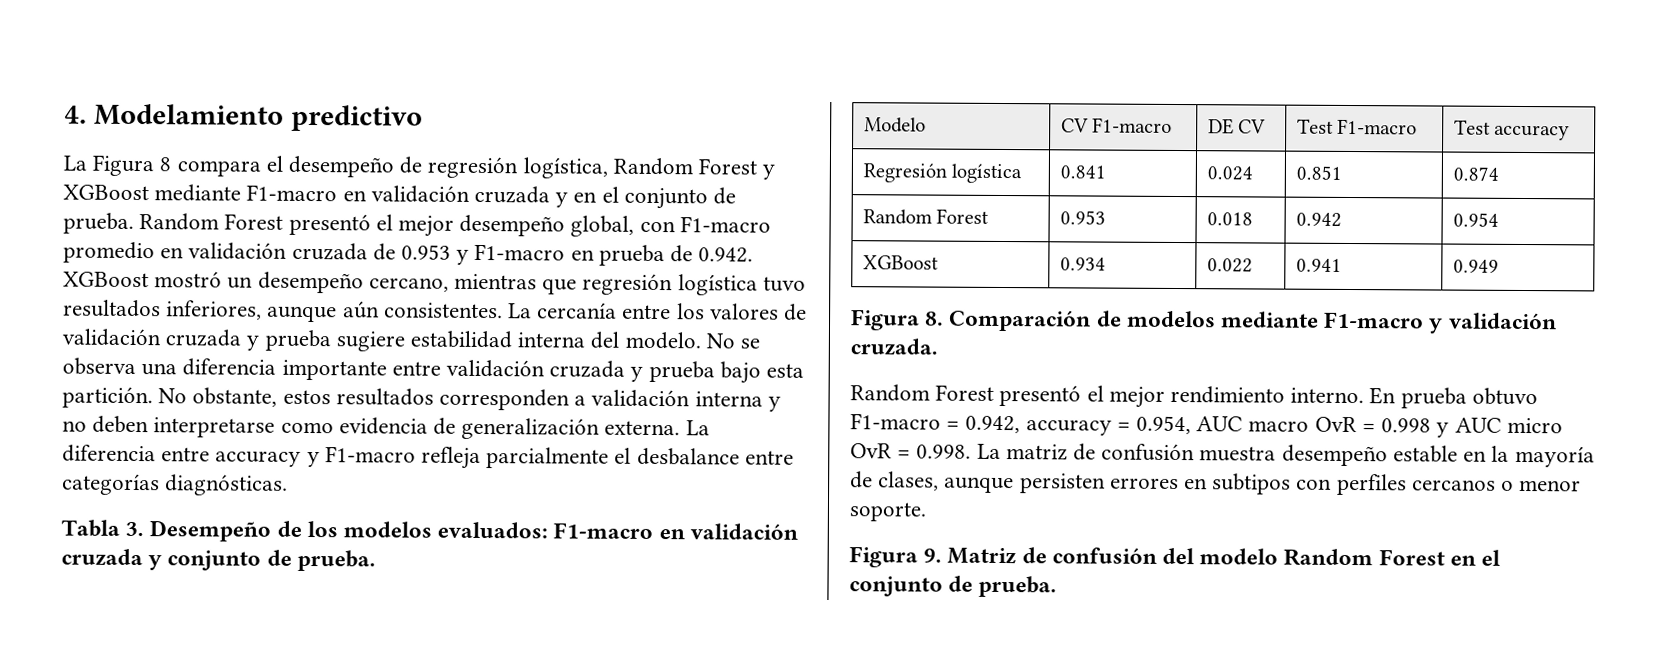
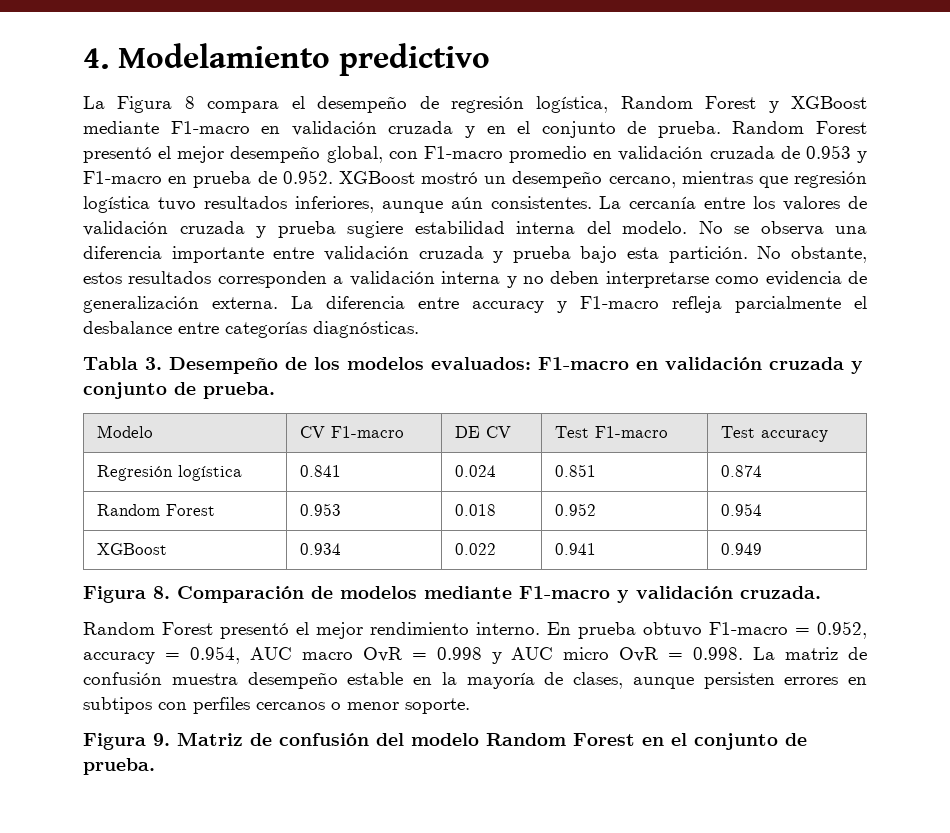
[698,247,754,263] 0.942. -> [282,170,333,184] 0.952.
[1295,212,1342,227] 0.942 -> [555,503,597,516] 0.952
[965,415,1021,434] 0.942, -> [817,621,867,639] 0.952,

